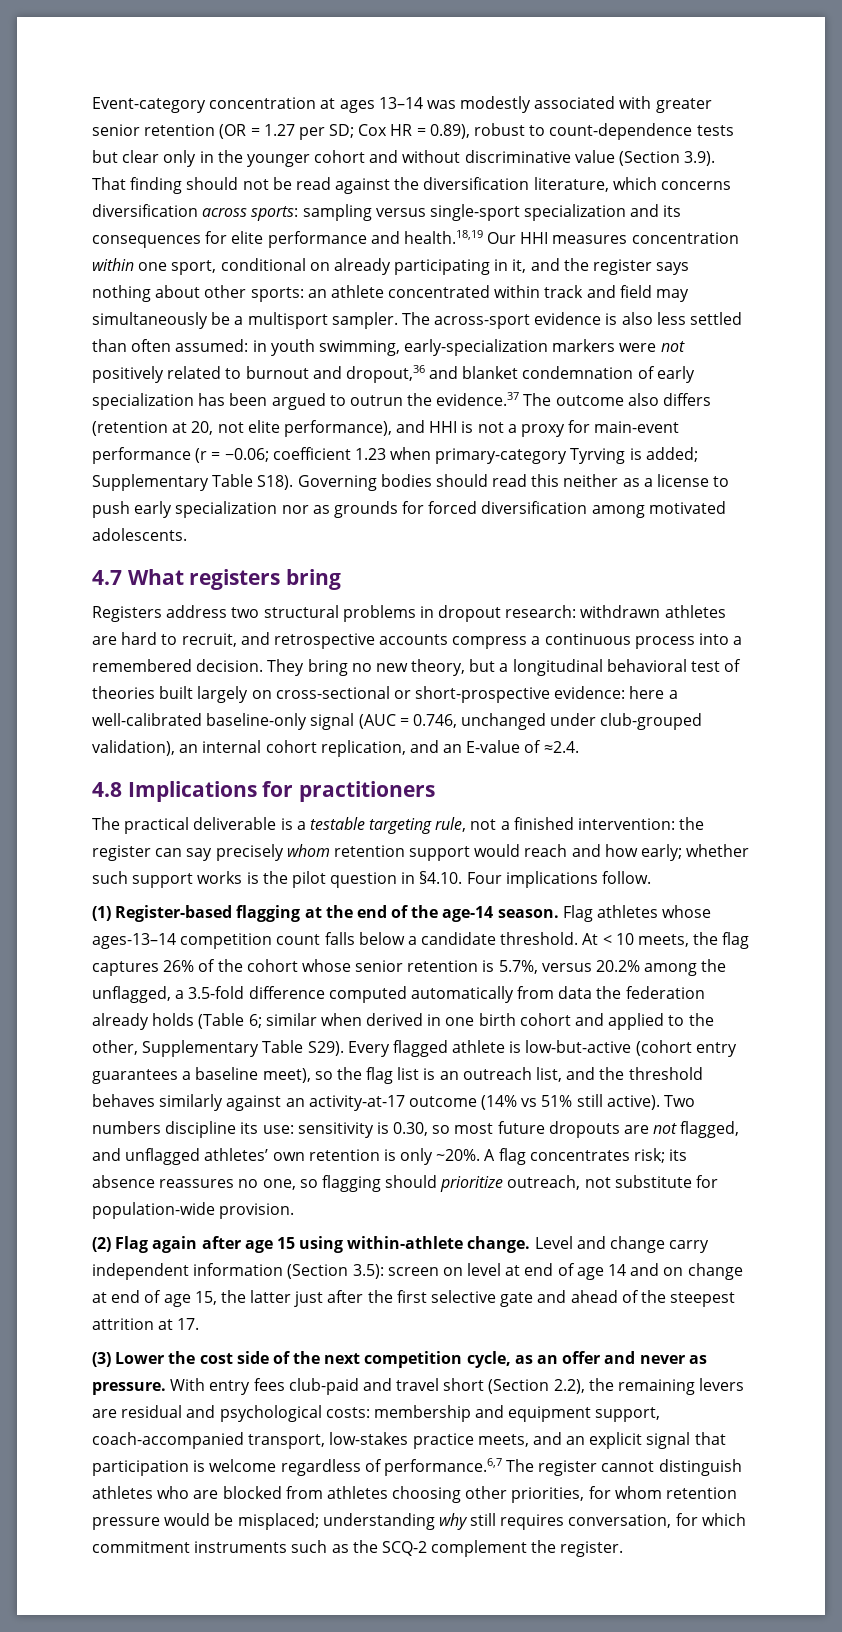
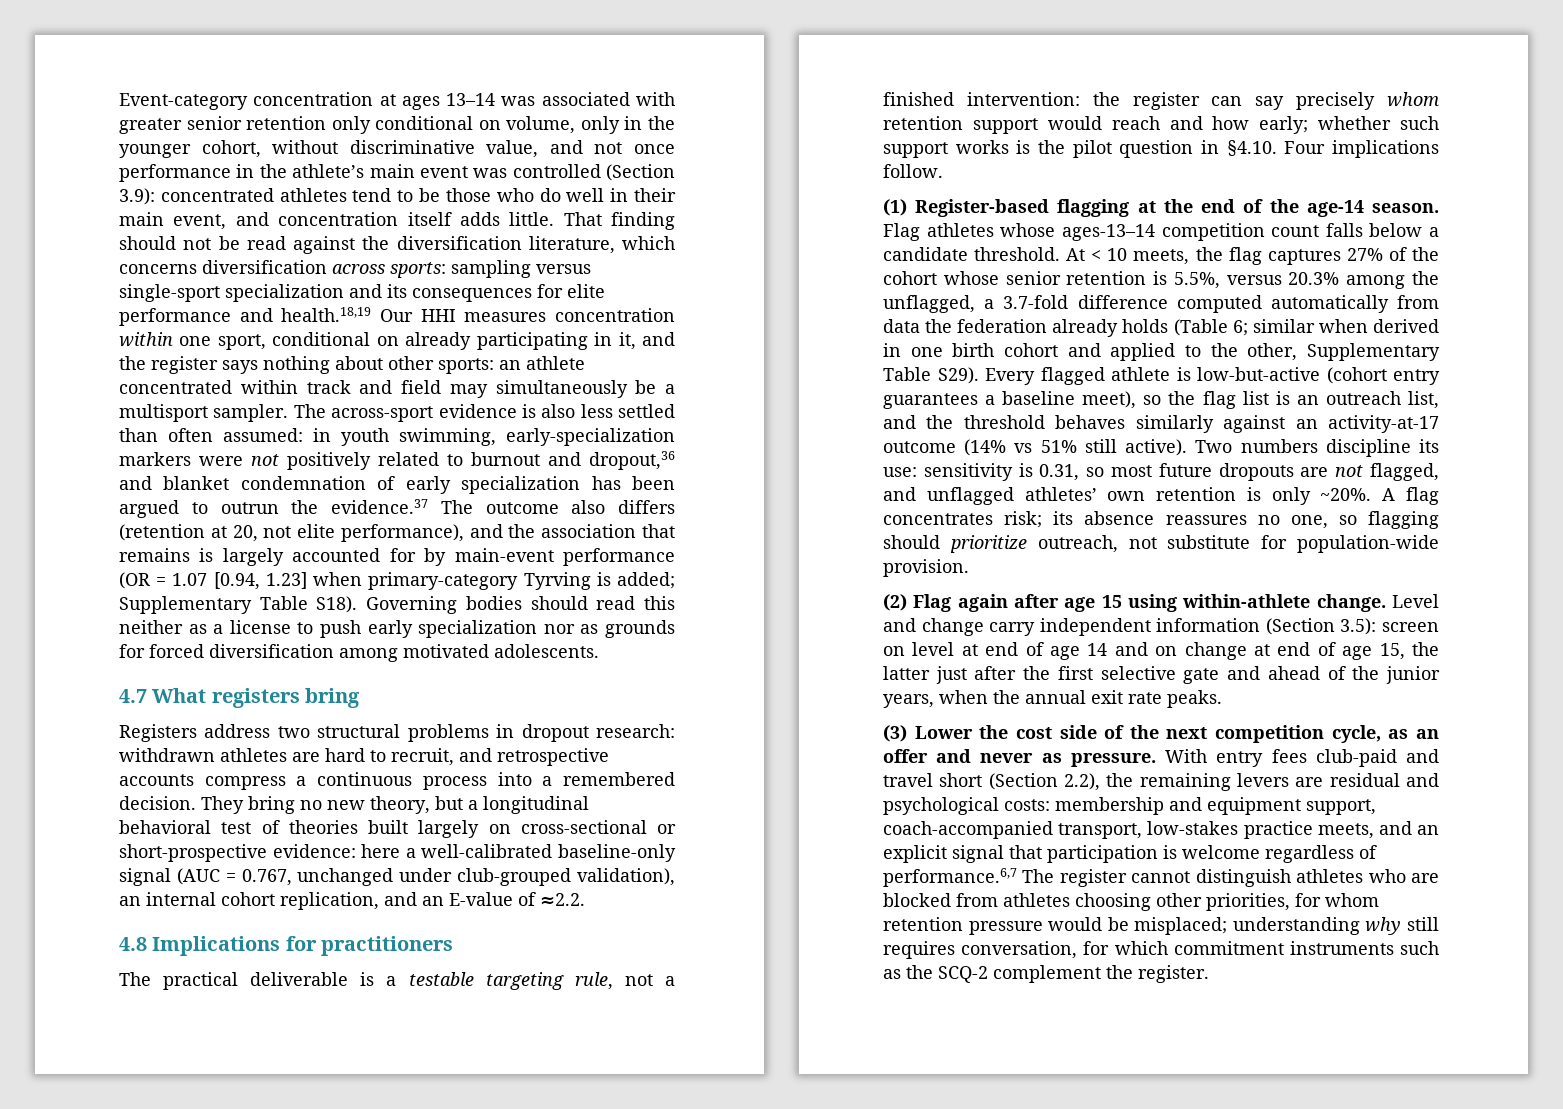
[460,96,532,113] modestly -> (536, 101) none
[219,123,734,140] [92,150,716,167] (OR = 1.27 per SD; Cox HR = 0.89), robust to count-dependence tests but clear only in the younger cohort and without discriminative value (Section 3.9). -> [331,116,675,134] [119,140,675,158] [119,164,675,182] [119,188,676,205] [119,212,555,230] only conditional on volume, only in the younger cohort, without discriminative value, and not once performance in the athlete’s main event was controlled (Section 3.9): concentrated athletes tend to be those who do well in their main event, and concentration itself adds little.
[429,420,680,437] [92,447,386,464] HHI is not a proxy for main-event performance (r = −0.06; coefficient 1.23 -> [508,524,675,538] [119,548,675,566] [119,572,307,590] the association that remains is largely accounted for by main-event performance (OR = 1.07 [0.94, 1.23]
[412,714,457,728] 0.746, -> [241,869,292,886] 0.767,
[543,741,579,753] ≈2.4. -> [540,893,585,906] ≈2.2.
[163,960,195,972] 26% -> [1346,248,1383,261] 27%
[498,960,641,974] 5.7%, versus 20.2% -> [1173,272,1340,289] 5.5%, versus 20.3%
[188,986,245,999] 3.5-fold -> [1003,295,1069,309] 3.7-fold
[393,1122,429,1136] 0.30, -> [1039,464,1080,481] 0.31,
[670,1292,736,1307] [92,1318,200,1330] steepest attrition at 17. -> [1386,666,1440,684] [883,690,1222,708] junior years, when the annual exit rate peaks.

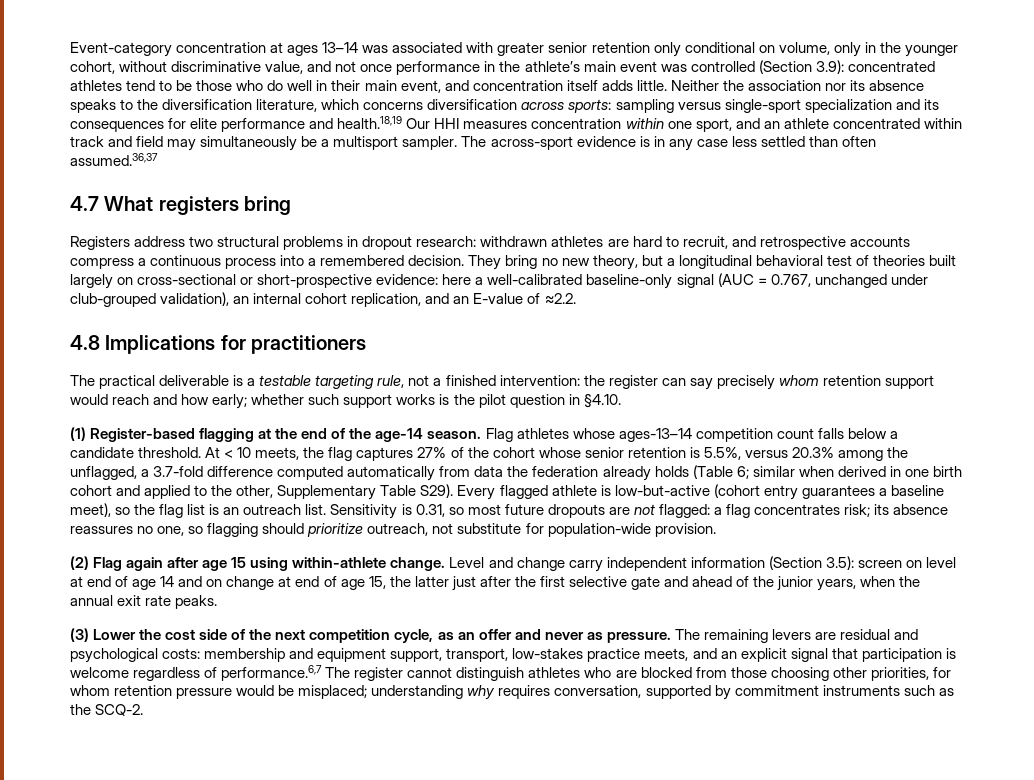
[563,212,675,230] [119,236,355,254] That finding should not be read against -> [670,80,925,91] [70,99,134,113] Neither the association nor its absence speaks to
[272,332,676,350] [119,356,494,374] conditional on already participating in it, and the register says nothing about other sports: -> [735,118,760,129] and
[541,404,576,418] also -> [653,136,728,151] in any case
[223,428,675,446] [119,451,675,470] [119,476,675,494] [119,499,675,518] [119,524,675,542] [119,548,675,566] [119,572,675,590] [119,596,675,614] [119,620,675,638] [119,644,599,662] assumed: in youth swimming, early-specialization markers were not positively related to burnout and dropout,36 and blanket condemnation of early specialization has been argued to outrun the evidence.37 The outcome also differs (retention at 20, not elite performance), and the association that remains is largely accounted for by main-event performance (OR = 1.07 [0.94, 1.23] when primary-category Tyrving is added; Supplementary Table S18). Governing bodies should read this neither as a license to push early specialization nor as grounds for forced diversification among motivated adolescents. -> [70,153,158,166] assumed.36,37
[1284,140,1439,158] [883,164,943,178] Four implications follow. -> (621, 401) none
[1408,391,1439,409] [883,415,1439,433] [883,439,1439,457] [883,463,1013,481] list, and the threshold behaves similarly against an activity-at-17 outcome (14% vs 51% still active). Two numbers discipline its use: sensitivity -> [305,504,398,519] list. Sensitivity
[1370,463,1439,481] [883,487,1396,505] flagged, and unflagged athletes’ own retention is only ~20%. A -> [658,504,722,518] flagged: a
[1165,749,1439,767] [883,773,1134,791] With entry fees club-paid and travel short (Section 2.2), the -> [674,629,700,640] The
[883,821,1053,839] coach-accompanied -> (443, 655) none
[1003,893,1070,907] athletes -> [730,667,767,678] those
[1407,917,1439,931] still -> (496, 692) none
[1083,941,1168,955] for which -> [645,685,731,700] supported by
[938,965,1209,983] SCQ-2 complement the register. -> [95,704,144,716] SCQ-2.

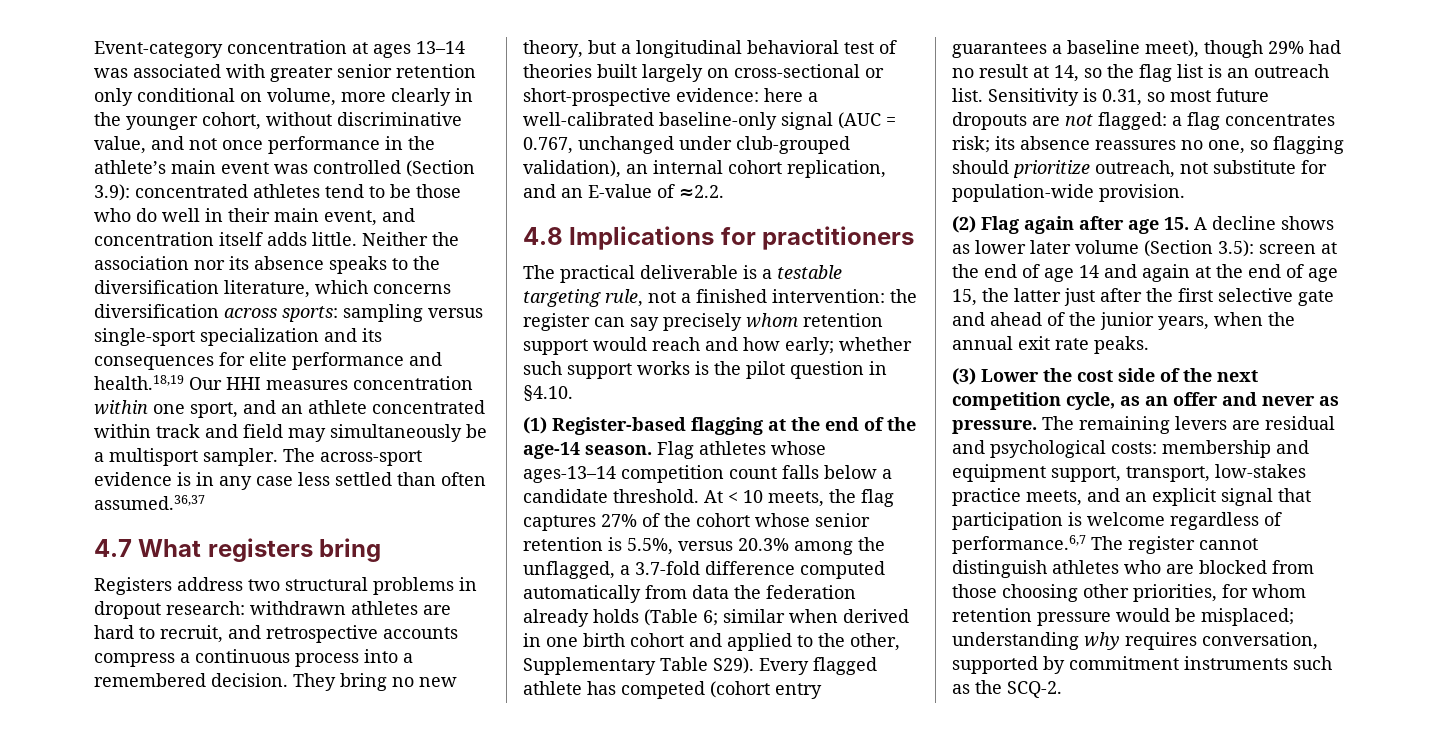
[833,42,861,57] only -> [341,88,451,106] more clearly
[600,485,710,496] is low-but-active -> [587,681,705,699] has competed
(111, 510) none -> [1204,40,1341,58] [952,64,1079,82] though 29% had no result at 14,
[231,556,956,572] [70,576,83,587] 15 using within-athlete change. Level and change carry independent information (Section 3.5): screen on level at -> [1164,216,1334,230] [952,240,1337,257] [952,264,979,278] 15. A decline shows as lower later volume (Section 3.5): screen at the
[206,576,292,590] on change at -> [1142,264,1243,282] again at the

